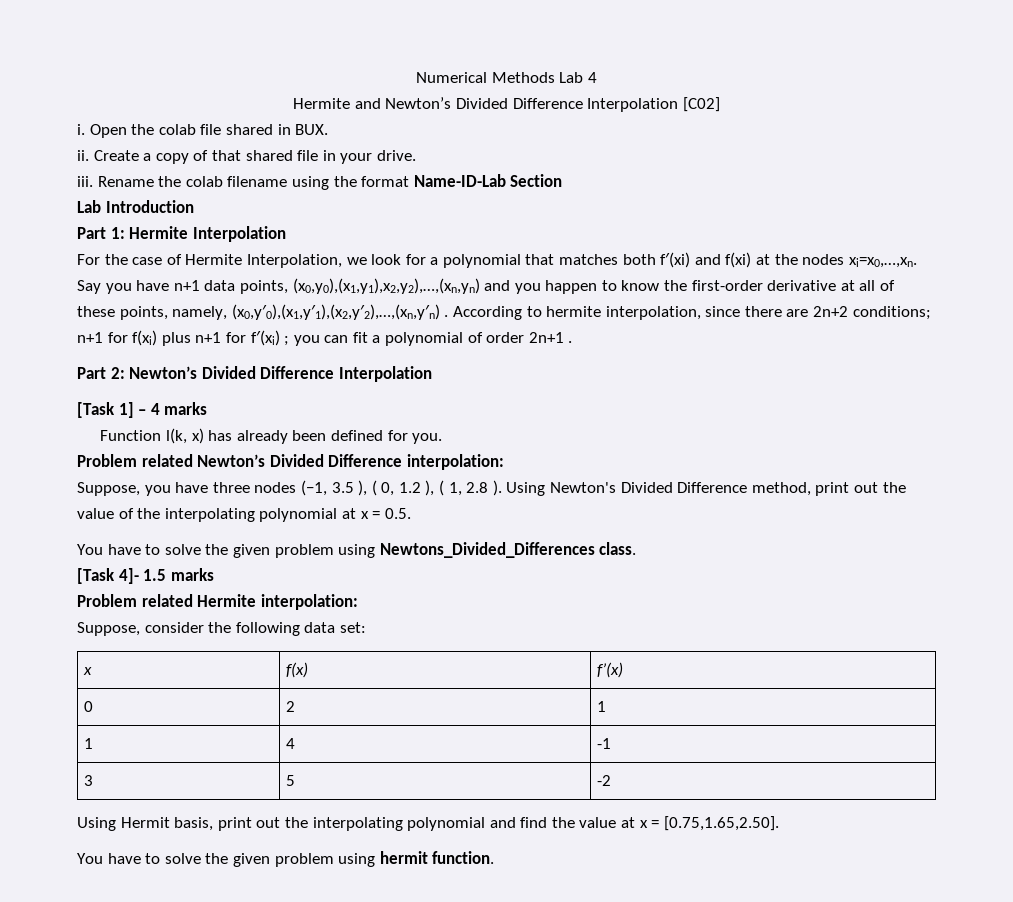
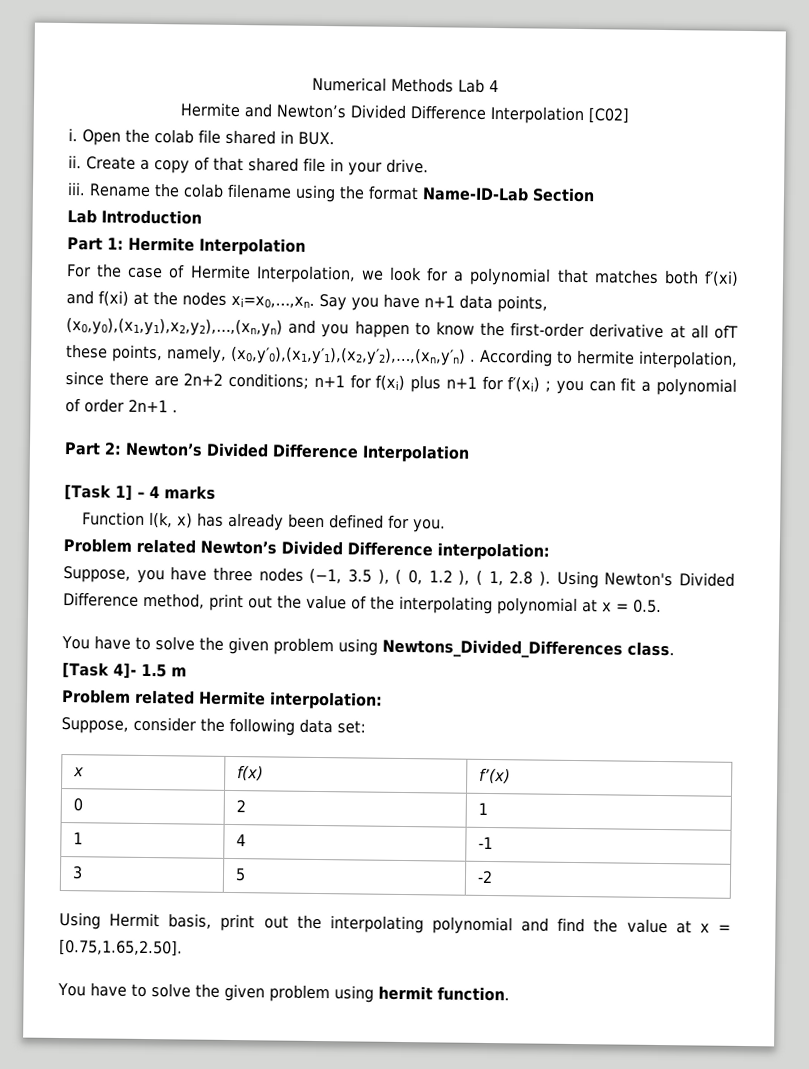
[880,280,896,291] of -> [713,324,738,339] ofT
[170,568,214,581] marks -> [170,667,187,677] m

